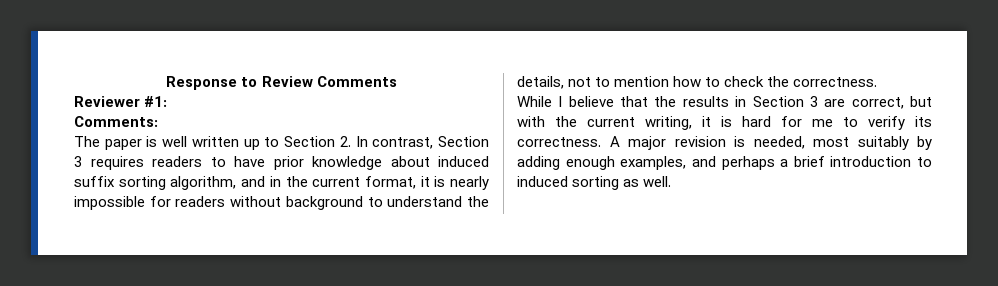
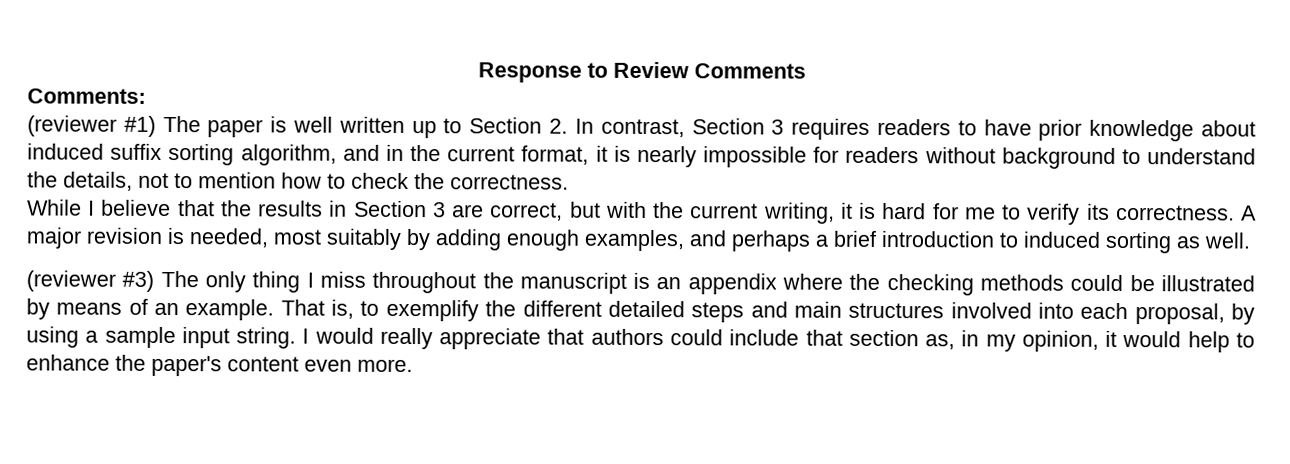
[74,96,168,107] // Reviewer #1: -> (806, 71) none
(158, 121) none -> [27,115,156,137] (reviewer #1)
(672, 181) none -> [26,270,1255,296] [26,298,1255,325] [26,326,1255,353] [26,354,413,377] // (reviewer #3) The only thing I miss throughout the manuscript is an appendix where the checking methods could be illustrated by means of an example. That is, to exemplify the different detailed steps and main structures involved into each proposal, by using a sample input string. I would really appreciate that authors could include that section as, in my opinion, it would help to enhance the paper's content even more.

